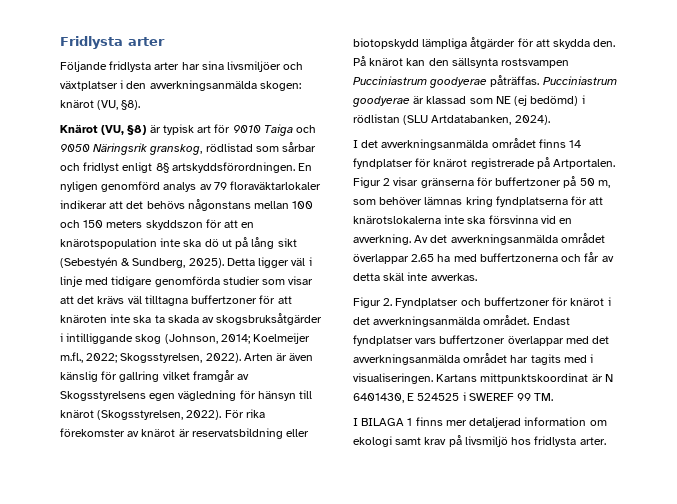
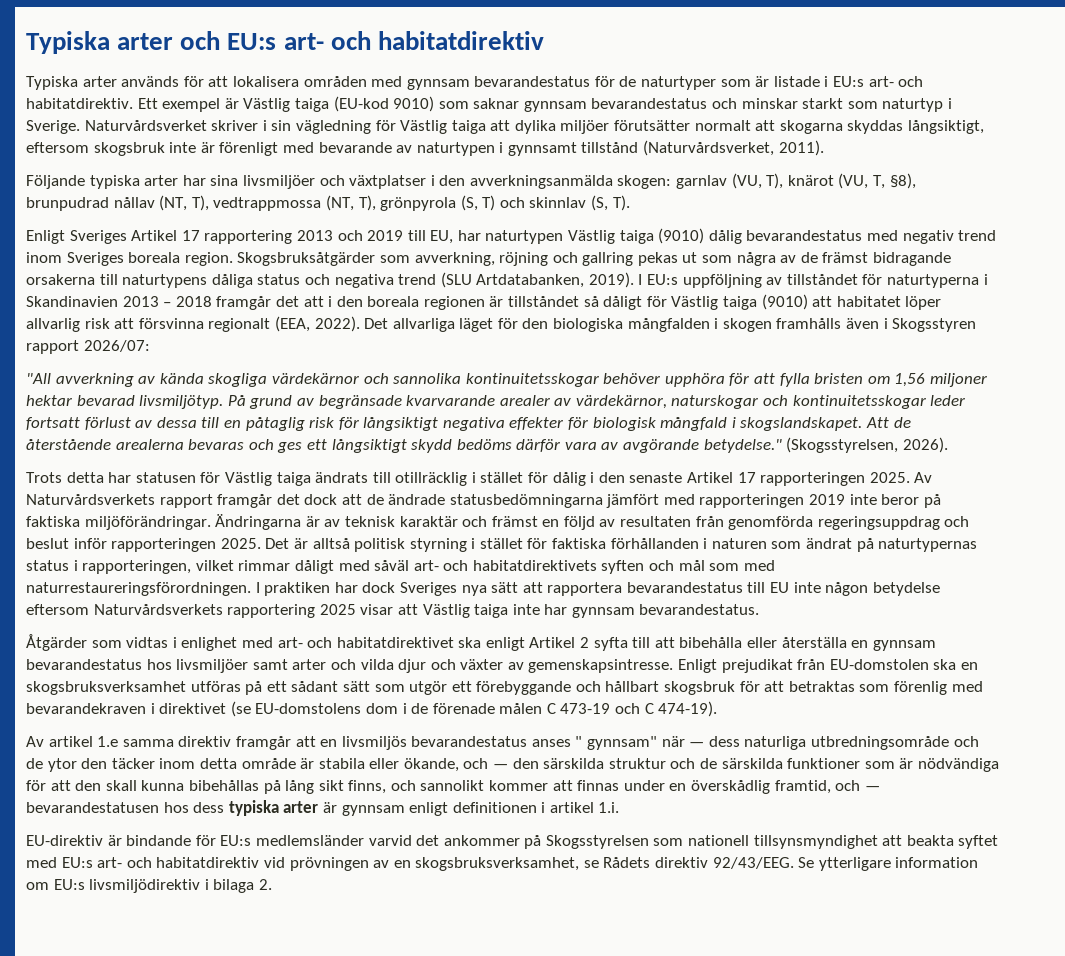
[60,36,165,49] Fridlysta arter -> [26,31,544,54] [26,76,924,90] [26,96,953,112] [26,120,985,134] [26,140,824,156] Typiska arter och EU:s art- och habitatdirektiv // Typiska arter används för att lokalisera områden med gynnsam bevarandestatus för de naturtyper som är listade i EU:s art- och habitatdirektiv. Ett exempel är Västlig taiga (EU-kod 9010) som saknar gynnsam bevarandestatus och minskar starkt som naturtyp i Sverige. Naturvårdsverket skriver i sin vägledning för Västlig taiga att dylika miljöer förutsätter normalt att skogarna skyddas långsiktigt, eftersom skogsbruk inte är förenligt med bevarande av naturtypen i gynnsamt tillstånd (Naturvårdsverket, 2011).
[109,61,152,72] fridlysta -> [89,175,140,189] typiska
[60,100,141,110] [60,124,317,136] [60,142,317,155] [60,162,313,173] [60,181,322,192] [60,199,314,211] [60,219,255,230] [60,237,297,249] [60,257,312,268] [60,276,314,287] [60,295,292,306] [60,313,323,325] [60,333,311,344] [60,352,314,363] [60,370,250,382] [60,390,313,401] [60,409,265,420] [60,428,310,439] [353,37,616,49] [353,56,570,68] [353,75,617,88] [352,95,585,107] [353,114,550,125] [353,138,582,150] [353,157,616,169] [353,176,610,188] [353,196,604,207] [353,215,573,224] [353,233,605,245] [353,252,614,264] [353,272,477,281] [353,297,611,308] [353,315,570,327] [353,335,610,346] [353,353,594,365] [353,373,613,384] [353,392,554,403] [353,417,607,428] [353,435,606,447] knärot (VU, §8). // Knärot (VU, §8) är typisk art för 9010 Taiga och 9050 Näringsrik granskog, rödlistad som sårbar och fridlyst enligt 8§ artskyddsförordningen. En nyligen genomförd analys av 79 floraväktarlokaler indikerar att det behövs någonstans mellan 100 och 150 meters skyddszon för att en knärotspopulation inte ska dö ut på lång sikt (Sebestyén & Sundberg, 2025). Detta ligger väl i linje med tidigare genomförda studier som visar att det krävs väl tilltagna buffertzoner för att knäroten inte ska ta skada av skogsbruksåtgärder i intilliggande skog (Johnson, 2014; Koelmeijer m.fl., 2022; Skogsstyrelsen, 2022). Arten är även känslig för gallring vilket framgår av Skogsstyrelsens egen vägledning för hänsyn till knärot (Skogsstyrelsen, 2022). För rika förekomster av knärot är reservatsbildning eller biotopskydd lämpliga åtgärder för att skydda den. På knärot kan den sällsynta rostsvampen Pucciniastrum goodyerae påträffas. Pucciniastrum goodyerae är klassad som NE (ej bedömd) i rödlistan (SLU Artdatabanken, 2024). // I det avverkningsanmälda området finns 14 fyndplatser för knärot registrerade på Artportalen. Figur 2 visar gränserna för buffertzoner på 50 m, som behöver lämnas kring fyndplatserna för att knärotslokalerna inte ska försvinna vid en avverkning. Av det avverkningsanmälda området överlappar 2.65 ha med buffertzonerna och får av detta skäl inte avverkas. // Figur 2. Fyndplatser och buffertzoner för knärot i det avverkningsanmälda området. Endast fyndplatser vars buffertzoner överlappar med det avverkningsanmälda området har tagits med i visualiseringen. Kartans mittpunktskoordinat är N 6401430, E 524525 i SWEREF 99 TM. // I BILAGA 1 finns mer detaljerad information om ekologi samt krav på livsmiljö hos fridlysta arter. -> [676,173,916,189] [26,195,630,211] [26,228,997,244] [26,252,952,266] [26,272,988,288] [26,294,942,310] [26,316,977,332] [26,340,150,354] [26,373,988,387] [26,395,966,409] [26,417,911,431] [26,437,948,453] [26,472,933,486] [26,494,941,508] [26,514,970,530] [26,538,978,552] [26,560,775,574] [26,582,940,596] [26,604,760,618] [26,634,936,651] [26,659,979,673] [26,681,983,695] [26,701,718,717] [26,736,979,750] [26,758,999,772] [26,780,880,794] [26,800,620,816] [26,835,999,849] [26,857,979,871] [26,879,272,893] garnlav (VU, T), knärot (VU, T, §8), brunpudrad nållav (NT, T), vedtrappmossa (NT, T), grönpyrola (S, T) och skinnlav (S, T). // Enligt Sveriges Artikel 17 rapportering 2013 och 2019 till EU, har naturtypen Västlig taiga (9010) dålig bevarandestatus med negativ trend inom Sveriges boreala region. Skogsbruksåtgärder som avverkning, röjning och gallring pekas ut som några av de främst bidragande orsakerna till naturtypens dåliga status och negativa trend (SLU Artdatabanken, 2019). I EU:s uppföljning av tillståndet för naturtyperna i Skandinavien 2013 – 2018 framgår det att i den boreala regionen är tillståndet så dåligt för Västlig taiga (9010) att habitatet löper allvarlig risk att försvinna regionalt (EEA, 2022). Det allvarliga läget för den biologiska mångfalden i skogen framhålls även i Skogsstyren rapport 2026/07: // "All avverkning av kända skogliga värdekärnor och sannolika kontinuitetsskogar behöver upphöra för att fylla bristen om 1,56 miljoner hektar bevarad livsmiljötyp. På grund av begränsade kvarvarande arealer av värdekärnor, naturskogar och kontinuitetsskogar leder fortsatt förlust av dessa till en påtaglig risk för långsiktigt negativa effekter för biologisk mångfald i skogslandskapet. Att de återstående arealerna bevaras och ges ett långsiktigt skydd bedöms därför vara av avgörande betydelse." (Skogsstyrelsen, 2026). // Trots detta har statusen för Västlig taiga ändrats till otillräcklig i stället för dålig i den senaste Artikel 17 rapporteringen 2025. Av Naturvårdsverkets rapport framgår det dock att de ändrade statusbedömningarna jämfört med rapporteringen 2019 inte beror på faktiska miljöförändringar. Ändringarna är av teknisk karaktär och främst en följd av resultaten från genomförda regeringsuppdrag och beslut inför rapporteringen 2025. Det är alltså politisk styrning i stället för faktiska förhållanden i naturen som ändrat på naturtypernas status i rapporteringen, vilket rimmar dåligt med såväl art- och habitatdirektivets syften och mål som med naturrestaureringsförordningen. I praktiken har dock Sveriges nya sätt att rapportera bevarandestatus till EU inte någon betydelse eftersom Naturvårdsverkets rapportering 2025 visar att Västlig taiga inte har gynnsam bevarandestatus. // Åtgärder som vidtas i enlighet med art- och habitatdirektivet ska enligt Artikel 2 syfta till att bibehålla eller återställa en gynnsam bevarandestatus hos livsmiljöer samt arter och vilda djur och växter av gemenskapsintresse. Enligt prejudikat från EU-domstolen ska en skogsbruksverksamhet utföras på ett sådant sätt som utgör ett förebyggande och hållbart skogsbruk för att betraktas som förenlig med bevarandekraven i direktivet (se EU-domstolens dom i de förenade målen C 473-19 och C 474-19). // Av artikel 1.e samma direktiv framgår att en livsmiljös bevarandestatus anses " gynnsam" när — dess naturliga utbredningsområde och de ytor den täcker inom detta område är stabila eller ökande, och — den särskilda struktur och de särskilda funktioner som är nödvändiga för att den skall kunna bibehållas på lång sikt finns, och sannolikt kommer att finnas under en överskådlig framtid, och — bevarandestatusen hos dess typiska arter är gynnsam enligt definitionen i artikel 1.i. // EU-direktiv är bindande för EU:s medlemsländer varvid det ankommer på Skogsstyrelsen som nationell tillsynsmyndighet att beakta syftet med EU:s art- och habitatdirektiv vid prövningen av en skogsbruksverksamhet, se Rådets direktiv 92/43/EEG. Se ytterligare information om EU:s livsmiljödirektiv i bilaga 2.

